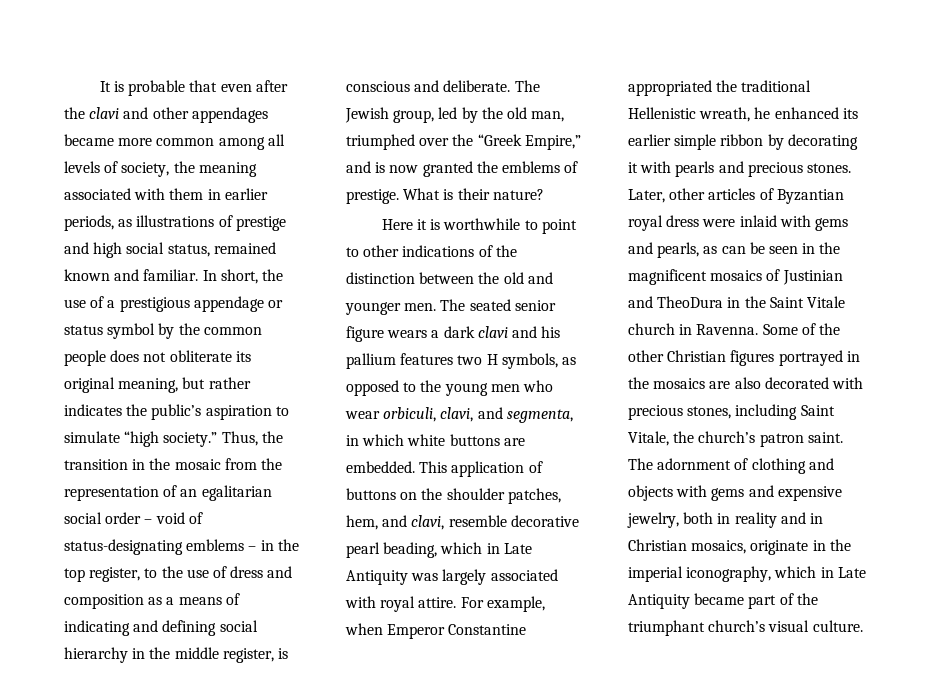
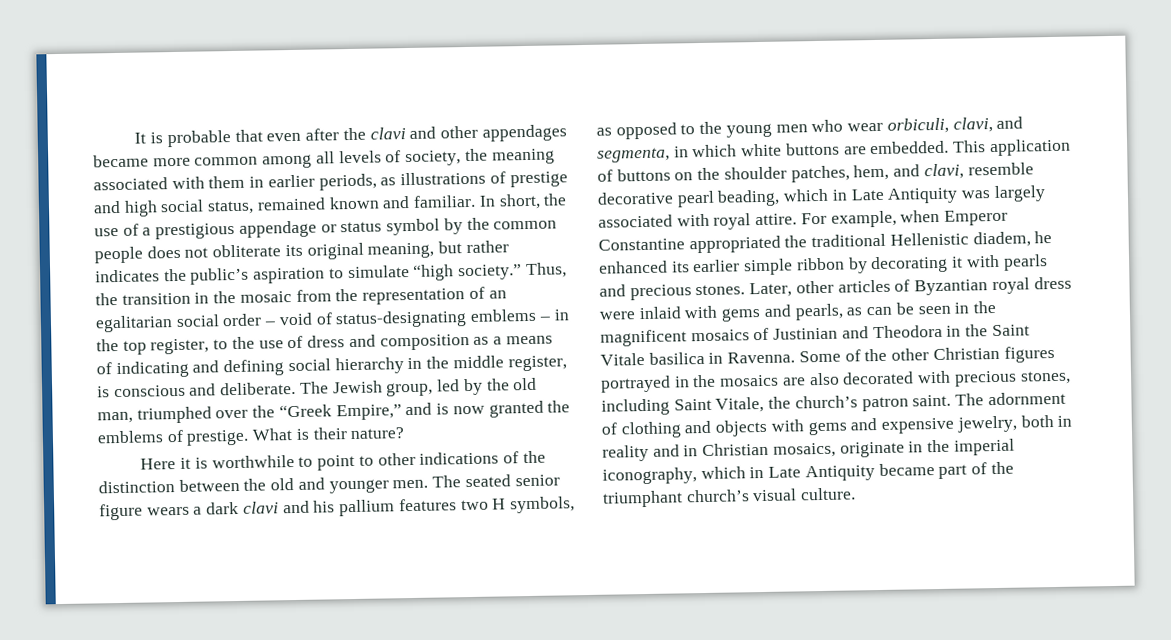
[699,107,751,122] wreath, -> [972,231,1031,248] diadem,
[657,296,724,308] TheoDura -> [872,324,943,339] Theodora
[628,323,675,335] church -> [648,351,705,365] basilica

